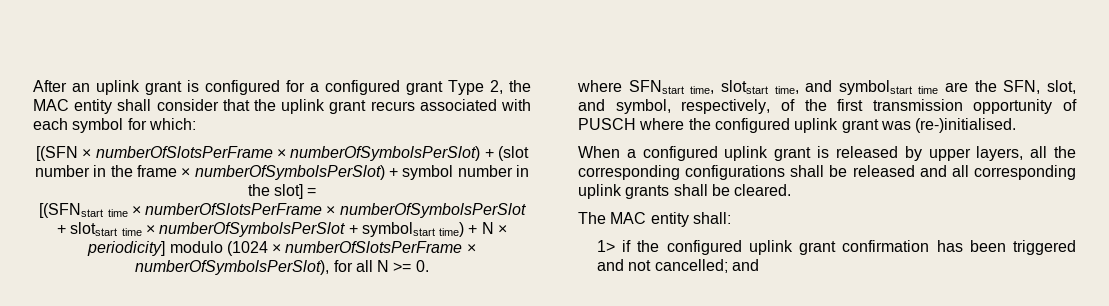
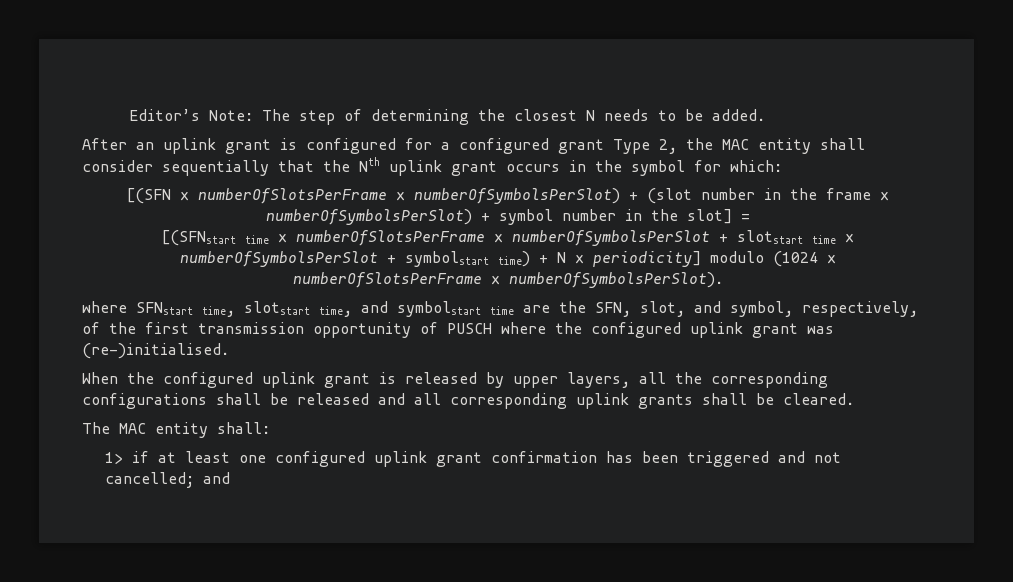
(33, 86) none -> [128,109,765,125] Editor’s Note: The step of determining the closest N needs to be added. //
(219, 105) none -> [162,160,269,176] sequentially
[281,99,531,114] [33,118,68,130] uplink grant recurs associated with each -> [359,157,622,176] Nth uplink grant occurs in the
[135,260,429,275] numberOfSymbolsPerSlot), for all N >= 0. -> [508,272,723,288] numberOfSymbolsPerSlot).
[626,149,636,158] a -> [127,372,154,384] the
[637,240,660,252] the -> [158,451,267,463] at least one

